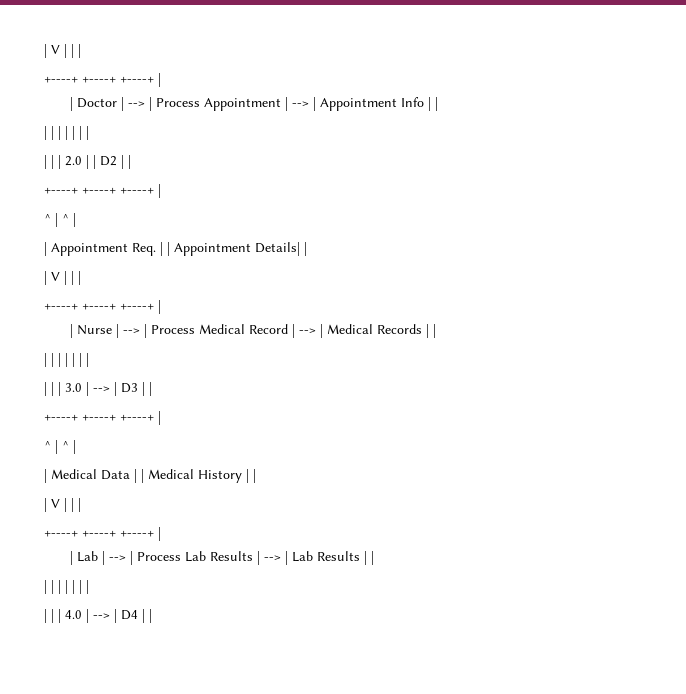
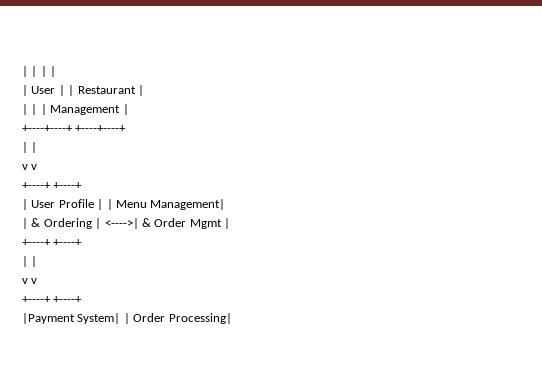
[44,44,81,58] [44,73,161,87] [69,97,438,111] [44,126,89,140] [44,155,131,169] [44,184,161,198] [44,213,76,227] [44,242,307,256] [44,271,81,285] [44,300,161,314] [69,324,436,338] [44,353,89,367] [44,382,152,396] [44,411,161,425] [44,440,76,454] [44,469,256,483] [44,498,81,512] [44,527,161,541] [69,551,374,565] [44,580,89,594] [44,609,152,623] | V | | | // +----+ +----+ +----+ | // | Doctor | --> | Process Appointment | --> | Appointment Info | | // | | | | | | | // | | | 2.0 | | D2 | | // +----+ +----+ +----+ | // ^ | ^ | // | Appointment Req. | | Appointment Details| | // | V | | | // +----+ +----+ +----+ | // | Nurse | --> | Process Medical Record | --> | Medical Records | | // | | | | | | | // | | | 3.0 | --> | D3 | | // +----+ +----+ +----+ | // ^ | ^ | // | Medical Data | | Medical History | | // | V | | | // +----+ +----+ +----+ | // | Lab | --> | Process Lab Results | --> | Lab Results | | // | | | | | | | // | | | 4.0 | --> | D4 | | -> [22,66,57,77] [22,85,144,96] [22,104,129,115] [22,125,127,132] [22,142,38,153] [22,164,38,170] [22,182,83,189] [22,199,226,210] [22,218,230,229] [22,239,83,246] [22,256,38,267] [22,278,38,284] [22,296,83,303] [22,313,232,324] | | | | // | User | | Restaurant | // | | | Management | // +----+----+ +----+----+ // | | // v v // +----+ +----+ // | User Profile | | Menu Management| // | & Ordering | <---->| & Order Mgmt | // +----+ +----+ // | | // v v // +----+ +----+ // |Payment System| | Order Processing|

